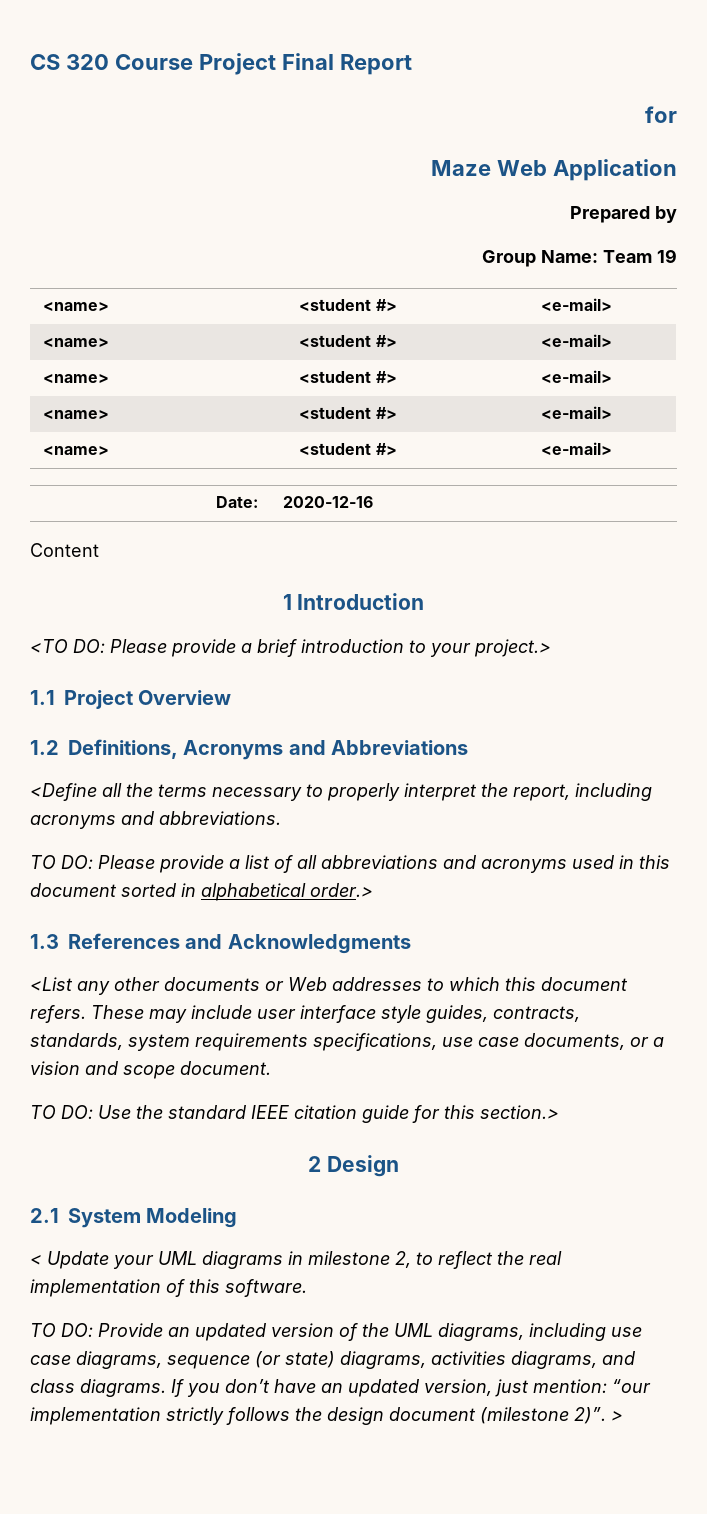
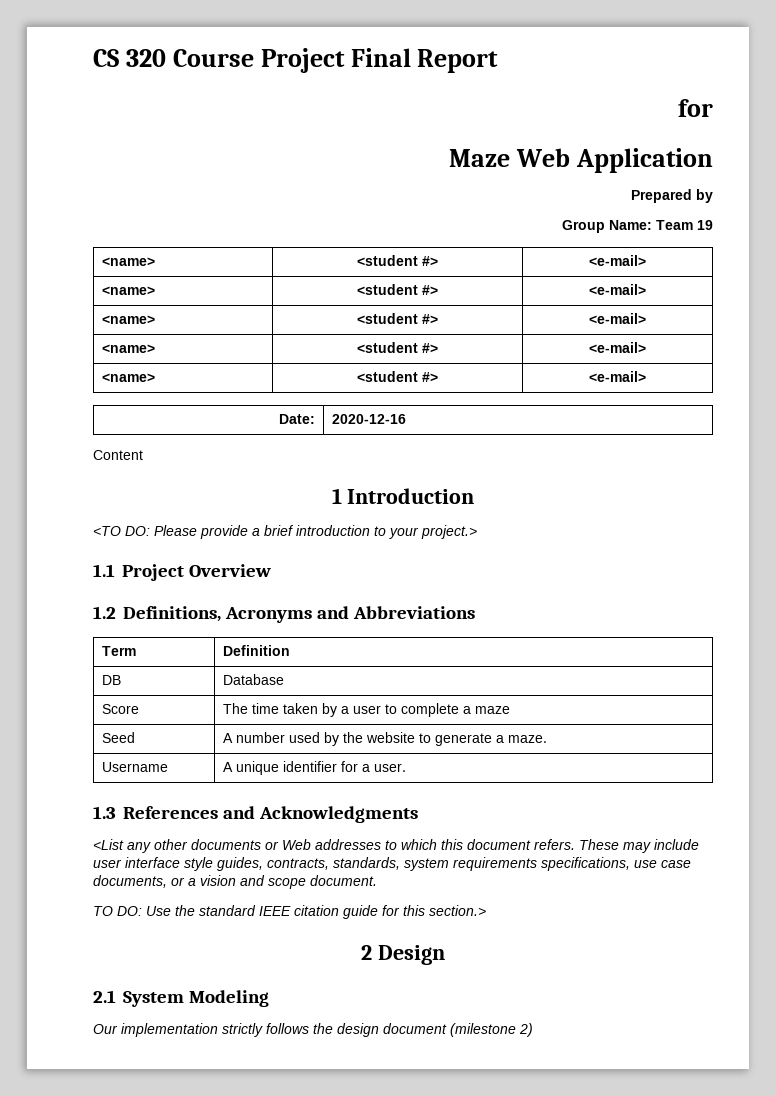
[30,783,652,801] [30,811,281,829] [30,855,670,873] [30,883,373,901] // <Define all the terms necessary to properly interpret the report, including acronyms and abbreviations. // TO DO: Please provide a list of all abbreviations and acronyms used in this document sorted in alphabetical order.> -> [102,646,137,656] [223,645,291,656] [102,675,122,685] [223,674,285,685] [102,704,140,714] [223,703,511,717] [102,732,136,743] [223,732,548,746] [102,762,169,772] [223,761,407,775] // Term | Definition // DB | Database // Score | The time taken by a user to complete a maze // Seed | A number used by the website to generate a maze. // Username | A unique identifier for a user.
[30,1251,562,1269] [30,1279,307,1297] [30,1323,642,1341] [30,1351,635,1369] [30,1379,651,1397] < Update your UML diagrams in milestone 2, to reflect the real implementation of this software. // TO DO: Provide an updated version of the UML diagrams, including use case diagrams, sequence (or state) diagrams, activities diagrams, and class diagrams. If you don’t have an updated version, just mention: “our -> [93,1024,118,1034] Our
[574,1407,623,1424] 2)”. > -> [519,1023,533,1037] 2)

